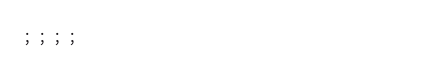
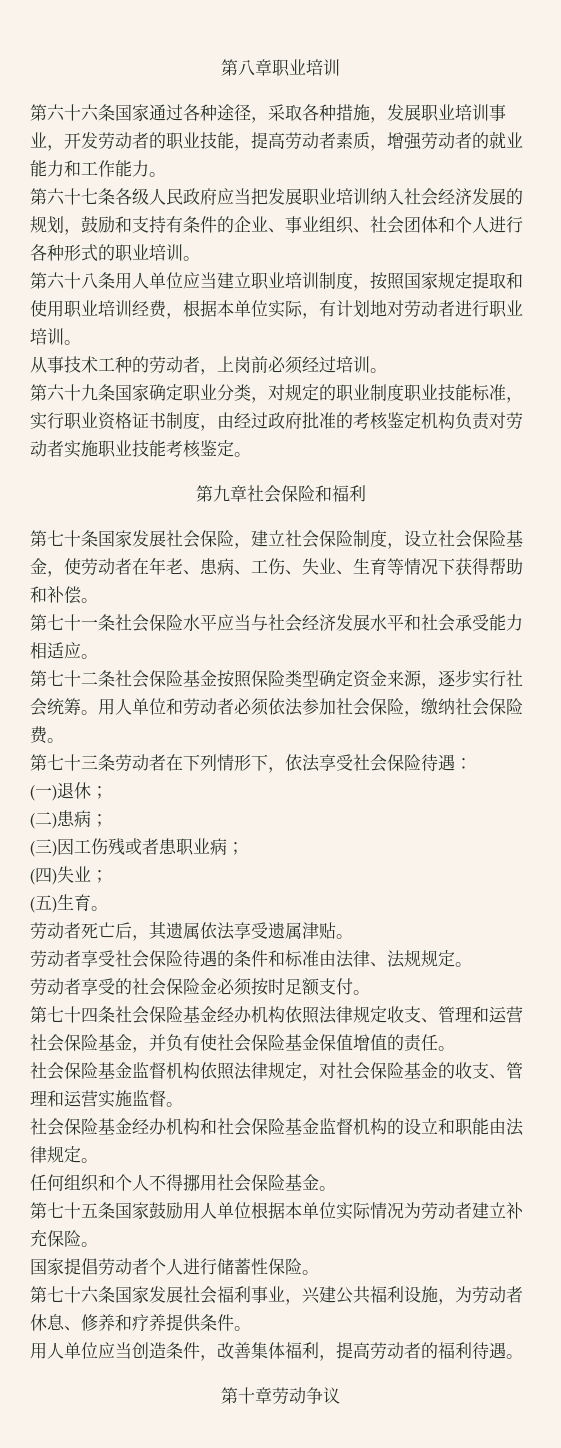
[20,32,80,46] ；；；； -> [221,59,340,77] [30,104,506,123] [30,131,523,151] [30,160,166,177] [30,188,523,206] [30,216,523,235] [30,244,200,262] [30,272,523,291] [30,300,523,319] [30,328,81,345] [30,356,387,375] [30,384,523,403] [30,412,523,431] [30,440,251,458] [195,485,366,503] [30,530,523,549] [30,557,523,577] [30,586,98,604] [30,614,523,632] [30,642,98,659] [30,669,523,689] [30,698,523,717] [30,726,64,744] [30,754,472,773] [30,782,108,801] [30,810,108,829] [30,838,244,857] [30,866,108,885] [30,894,108,913] [30,921,353,941] [30,950,472,968] [30,978,370,996] [30,1006,523,1024] [30,1034,455,1053] [30,1062,523,1081] [30,1090,183,1108] [30,1118,524,1136] [30,1146,98,1163] [30,1174,336,1192] [30,1202,523,1220] [30,1229,98,1247] [30,1258,319,1276] [30,1286,523,1305] [30,1314,251,1332] [30,1342,523,1361] [221,1387,340,1405] 第八章职业培训 // 第六十六条国家通过各种途径，采取各种措施，发展职业培训事业，开发劳动者的职业技能，提高劳动者素质，增强劳动者的就业能力和工作能力。 // 第六十七条各级人民政府应当把发展职业培训纳入社会经济发展的规划，鼓励和支持有条件的企业、事业组织、社会团体和个人进行各种形式的职业培训。 // 第六十八条用人单位应当建立职业培训制度，按照国家规定提取和使用职业培训经费，根据本单位实际，有计划地对劳动者进行职业培训。 // 从事技术工种的劳动者，上岗前必须经过培训。 // 第六十九条国家确定职业分类，对规定的职业制度职业技能标准，实行职业资格证书制度，由经过政府批准的考核鉴定机构负责对劳动者实施职业技能考核鉴定。 // 第九章社会保险和福利 // 第七十条国家发展社会保险，建立社会保险制度，设立社会保险基金，使劳动者在年老、患病、工伤、失业、生育等情况下获得帮助和补偿。 // 第七十一条社会保险水平应当与社会经济发展水平和社会承受能力相适应。 // 第七十二条社会保险基金按照保险类型确定资金来源，逐步实行社会统筹。用人单位和劳动者必须依法参加社会保险，缴纳社会保险费。 // 第七十三条劳动者在下列情形下，依法享受社会保险待遇： // (一)退休； // (二)患病； // (三)因工伤残或者患职业病； // (四)失业； // (五)生育。 // 劳动者死亡后，其遗属依法享受遗属津贴。 // 劳动者享受社会保险待遇的条件和标准由法律、法规规定。 // 劳动者享受的社会保险金必须按时足额支付。 // 第七十四条社会保险基金经办机构依照法律规定收支、管理和运营社会保险基金，并负有使社会保险基金保值增值的责任。 // 社会保险基金监督机构依照法律规定，对社会保险基金的收支、管理和运营实施监督。 // 社会保险基金经办机构和社会保险基金监督机构的设立和职能由法律规定。 // 任何组织和个人不得挪用社会保险基金。 // 第七十五条国家鼓励用人单位根据本单位实际情况为劳动者建立补充保险。 // 国家提倡劳动者个人进行储蓄性保险。 // 第七十六条国家发展社会福利事业，兴建公共福利设施，为劳动者休息、修养和疗养提供条件。 // 用人单位应当创造条件，改善集体福利，提高劳动者的福利待遇。 // 第十章劳动争议

